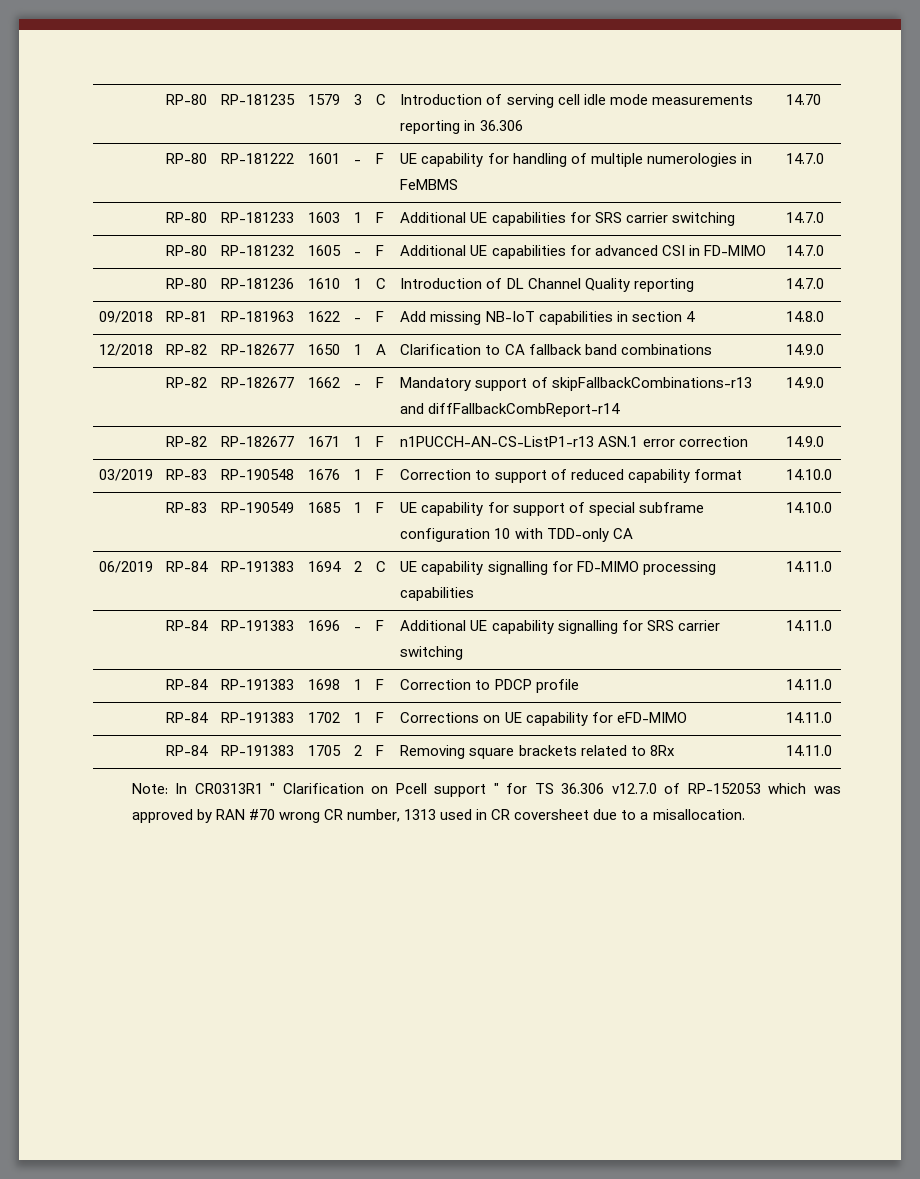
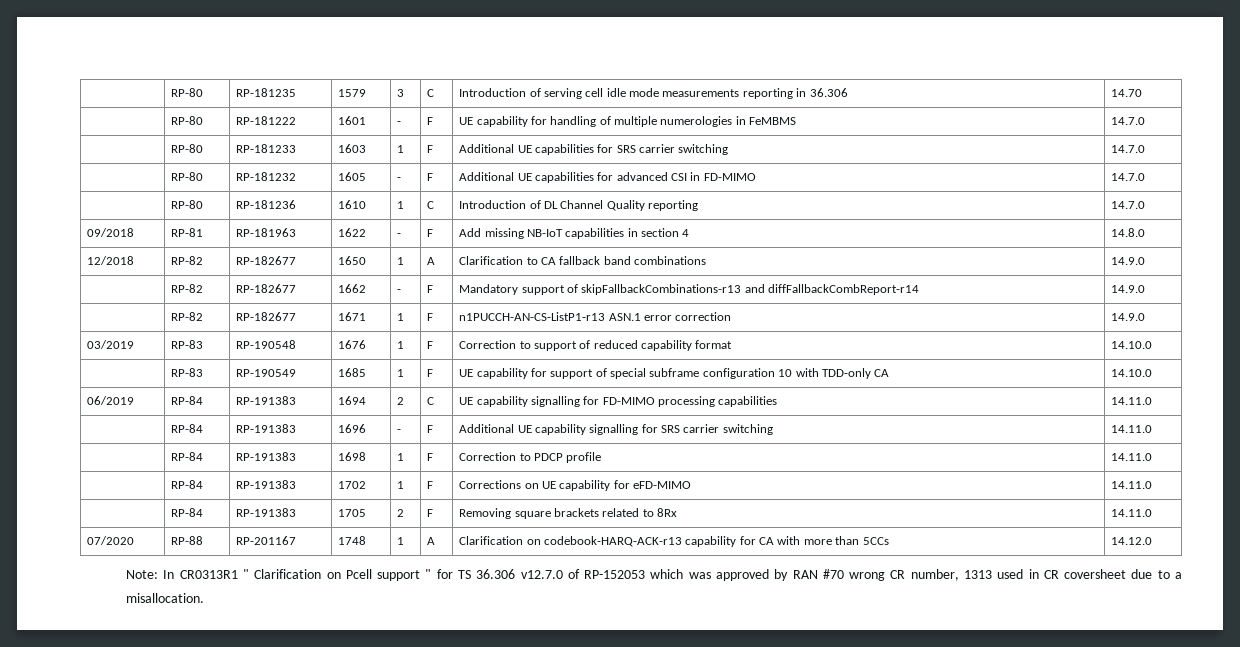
(833, 750) none -> [87,536,135,545] [171,536,204,545] [236,536,297,545] [338,536,367,545] [397,537,405,545] [427,537,436,545] [459,536,889,547] [1111,537,1153,545] // 07/2020 | RP-88 | RP-201167 | 1748 | 1 | A | Clarification on codebook-HARQ-ACK-r13 capability for CA with more than 5CCs | 14.12.0

